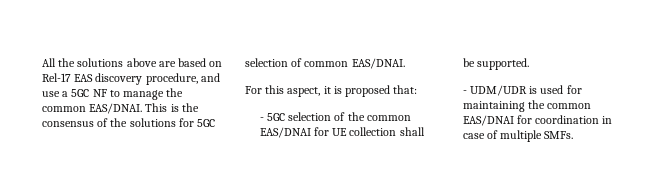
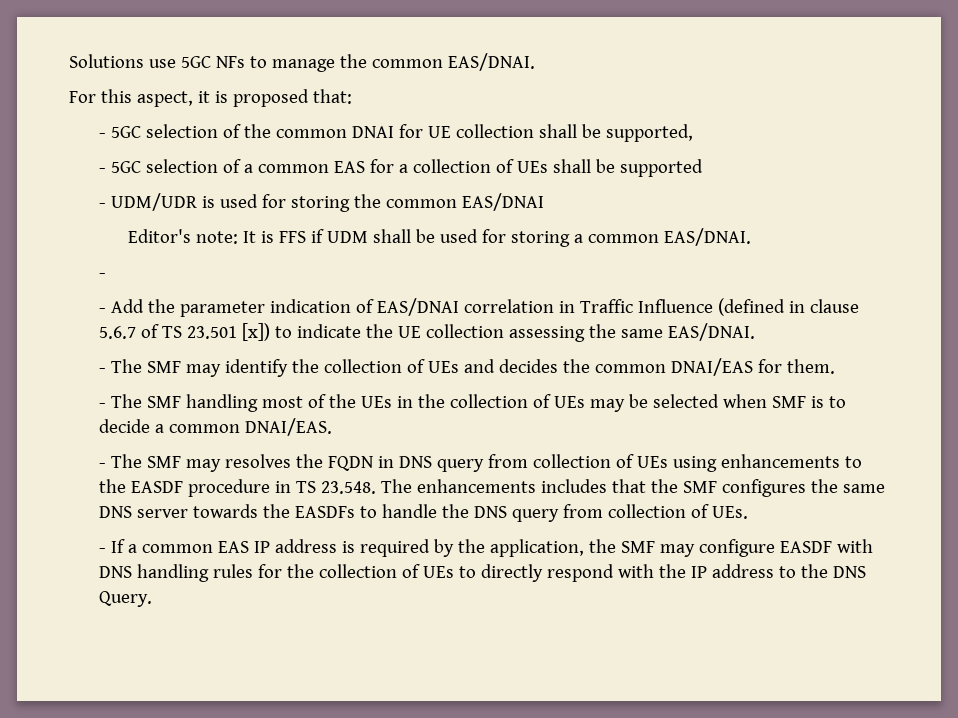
[42,58,223,67] [42,73,220,85] [42,89,107,97] All the solutions above are based on Rel-17 EAS discovery procedure, and use a 5GC NF -> [69,54,245,68] Solutions use 5GC NFs
[145,103,199,112] [42,118,216,127] [245,58,405,69] This is the consensus of the solutions for 5GC selection of common EAS/DNAI. -> (535, 62) none
[259,127,311,138] EAS/DNAI -> [351,126,394,138] DNAI
[476,58,529,70] supported. -> [605,124,693,142] [98,159,703,177] supported, // - 5GC selection of a common EAS for a collection of UEs shall be supported
[462,100,592,112] [462,115,613,126] [462,130,574,142] maintaining the common EAS/DNAI for coordination in case of multiple SMFs. -> [290,193,544,212] [128,228,752,247] [98,273,106,278] [98,298,859,317] [98,323,755,342] [98,358,835,377] [98,394,846,412] [98,418,332,436] [98,454,862,472] [98,479,885,497] [98,504,748,522] [98,539,873,557] [98,564,866,582] [98,591,152,607] storing the common EAS/DNAI // Editor's note: It is FFS if UDM shall be used for storing a common EAS/DNAI. // - // - Add the parameter indication of EAS/DNAI correlation in Traffic Influence (defined in clause 5.6.7 of TS 23.501 [x]) to indicate the UE collection assessing the same EAS/DNAI. // - The SMF may identify the collection of UEs and decides the common DNAI/EAS for them. // - The SMF handling most of the UEs in the collection of UEs may be selected when SMF is to decide a common DNAI/EAS. // - The SMF may resolves the FQDN in DNS query from collection of UEs using enhancements to the EASDF procedure in TS 23.548. The enhancements includes that the SMF configures the same DNS server towards the EASDFs to handle the DNS query from collection of UEs. // - If a common EAS IP address is required by the application, the SMF may configure EASDF with DNS handling rules for the collection of UEs to directly respond with the IP address to the DNS Query.

